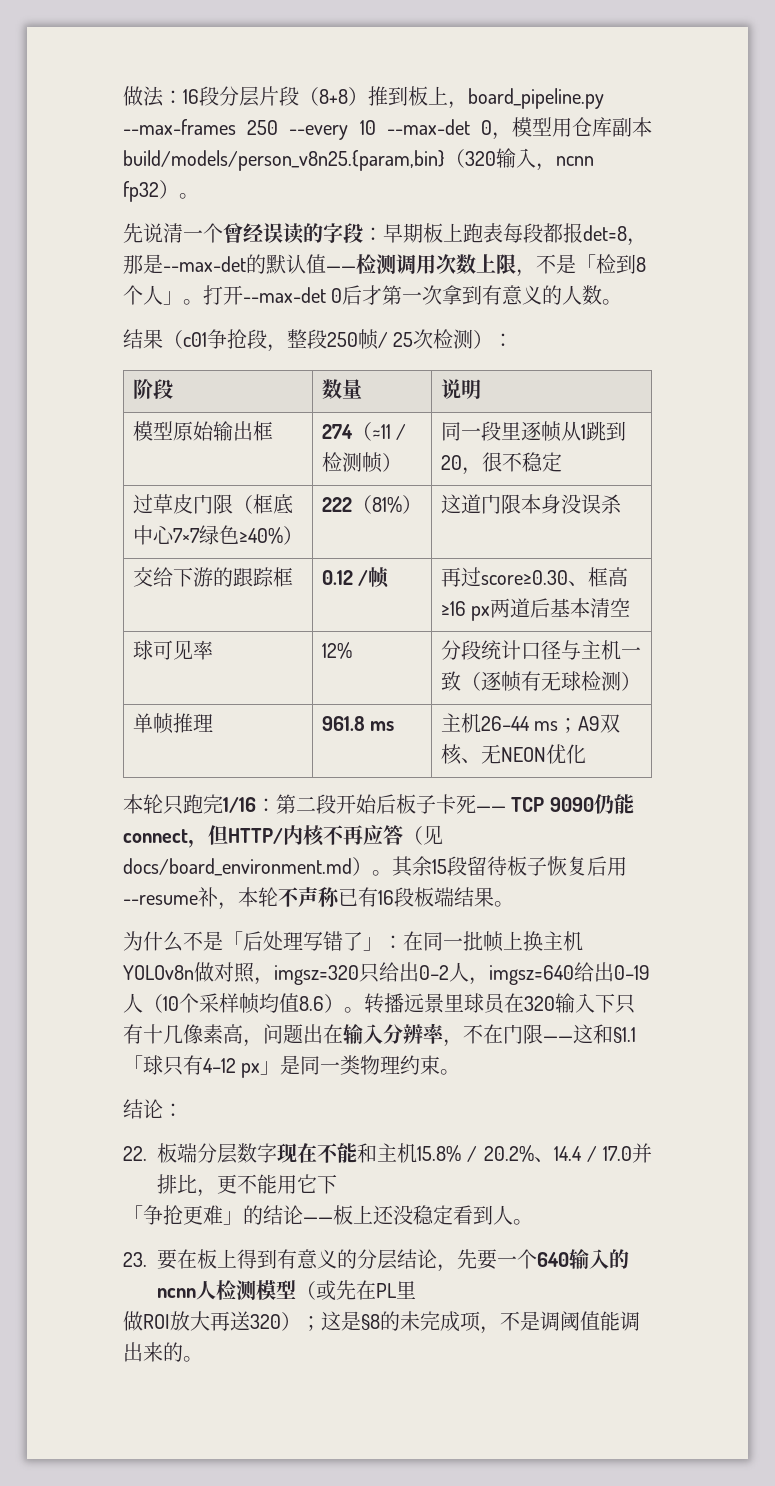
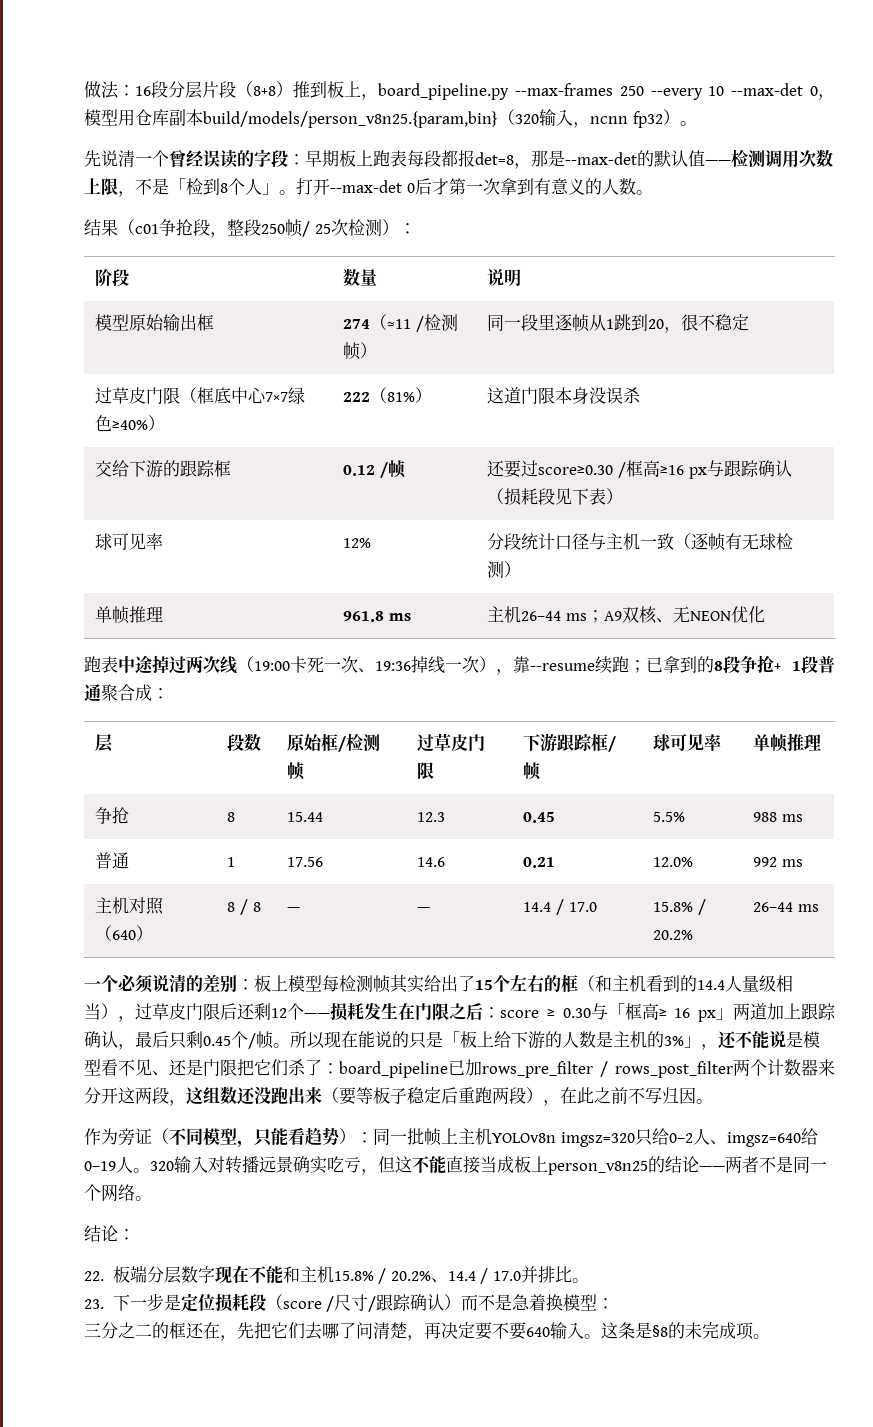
[440,567,628,587] [440,598,631,621] 再过score≥0.30、框高≥16 px两道后基本清空 -> [487,460,792,479] [487,488,624,506] 还要过score≥0.30 /框高≥16 px与跟踪确认（损耗段见下表）
[123,794,634,815] [123,825,443,848] [123,856,627,877] [123,887,514,910] [123,931,423,952] 本轮只跑完1/16：第二段开始后板子卡死—— TCP 9090仍能connect，但HTTP/内核不再应答（见docs/board_environment.md）。其余15段留待板子恢复后用--resume补，本轮不声称已有16段板端结果。 // 为什么不是「后处理写错了」：在 -> [84,655,835,675] [84,684,169,702] [95,734,114,752] [227,733,262,752] [287,733,381,752] [287,762,306,780] [417,733,486,752] [417,762,435,779] [523,733,617,752] [523,762,542,780] [653,733,723,751] [753,733,822,752] [95,807,130,824] [227,812,236,822] [287,812,324,822] [417,812,446,822] [523,812,556,823] [653,812,686,822] [753,812,803,822] [95,852,130,869] [227,857,236,867] [287,857,324,867] [417,857,446,867] [523,857,556,868] [653,857,694,867] [753,857,803,867] [95,897,165,915] [95,925,154,941] [227,899,261,915] [287,907,301,912] [417,907,431,912] [523,899,597,915] [653,899,706,915] [653,930,694,940] [753,902,819,912] [84,974,793,993] [84,1002,836,1022] [84,1031,820,1050] [84,1059,835,1078] [84,1086,713,1106] [84,1127,373,1148] 跑表中途掉过两次线（19:00卡死一次、19:36掉线一次），靠--resume续跑；已拿到的8段争抢+ 1段普通聚合成： // 层 | 段数 | 原始框/检测帧 | 过草皮门限 | 下游跟踪框/帧 | 球可见率 | 单帧推理 // 争抢 | 8 | 15.44 | 12.3 | 0.45 | 5.5% | 988 ms // 普通 | 1 | 17.56 | 14.6 | 0.21 | 12.0% | 992 ms // 主机对照（640） | 8 / 8 | — | — | 14.4 / 17.0 | 15.8% / 20.2% | 26–44 ms // 一个必须说清的差别：板上模型每检测帧其实给出了15个左右的框（和主机看到的14.4人量级相当），过草皮门限后还剩12个——损耗发生在门限之后：score ≥ 0.30与「框高≥ 16 px」两道加上跟踪确认，最后只剩0.45个/帧。所以现在能说的只是「板上给下游的人数是主机的3%」，还不能说是模型看不见、还是门限把它们杀了：board_pipeline已加rows_pre_filter / rows_post_filter两个计数器来分开这两段，这组数还没跑出来（要等板子稳定后重跑两段），在此之前不写归因。 // 作为旁证（不同模型，只能看趋势）：
[523,931,543,951] 换 -> (458, 1136) none
[194,962,650,985] [123,993,635,1014] [123,1023,636,1047] [123,1055,441,1078] 做对照，imgsz=320只给出0–2人，imgsz=640给出0–19人（10个采样帧均值8.6）。转播远景里球员在320输入下只有十几像素高，问题出在输入分辨率，不在门限——这和§1.1「球只有4–12 px」是同一类物理约束 -> [560,1128,818,1147] [84,1156,827,1175] [84,1184,135,1202] imgsz=320只给0–2人、imgsz=640给0–19人。320输入对转播远景确实吃亏，但这不能直接当成板上person_v8n25的结论——两者不是同一个网络
[197,1174,337,1197] [123,1205,533,1225] [123,1248,629,1272] [157,1280,416,1301] [123,1311,640,1334] [123,1342,183,1362] ，更不能用它下 // 「争抢更难」的结论——板上还没稳定看到人。 // 23.要在板上得到有意义的分层结论，先要一个640输入的ncnn人检测模型（或先在PL里 // 做ROI放大再送320）；这是§8的未完成项，不是调阈值能调出来的 -> [571,1278,589,1283] [84,1293,615,1312] [84,1322,754,1341] 。 // 23.下一步是定位损耗段（score /尺寸/跟踪确认）而不是急着换模型： // 三分之二的框还在，先把它们去哪了问清楚，再决定要不要640输入。这条是§8的未完成项

